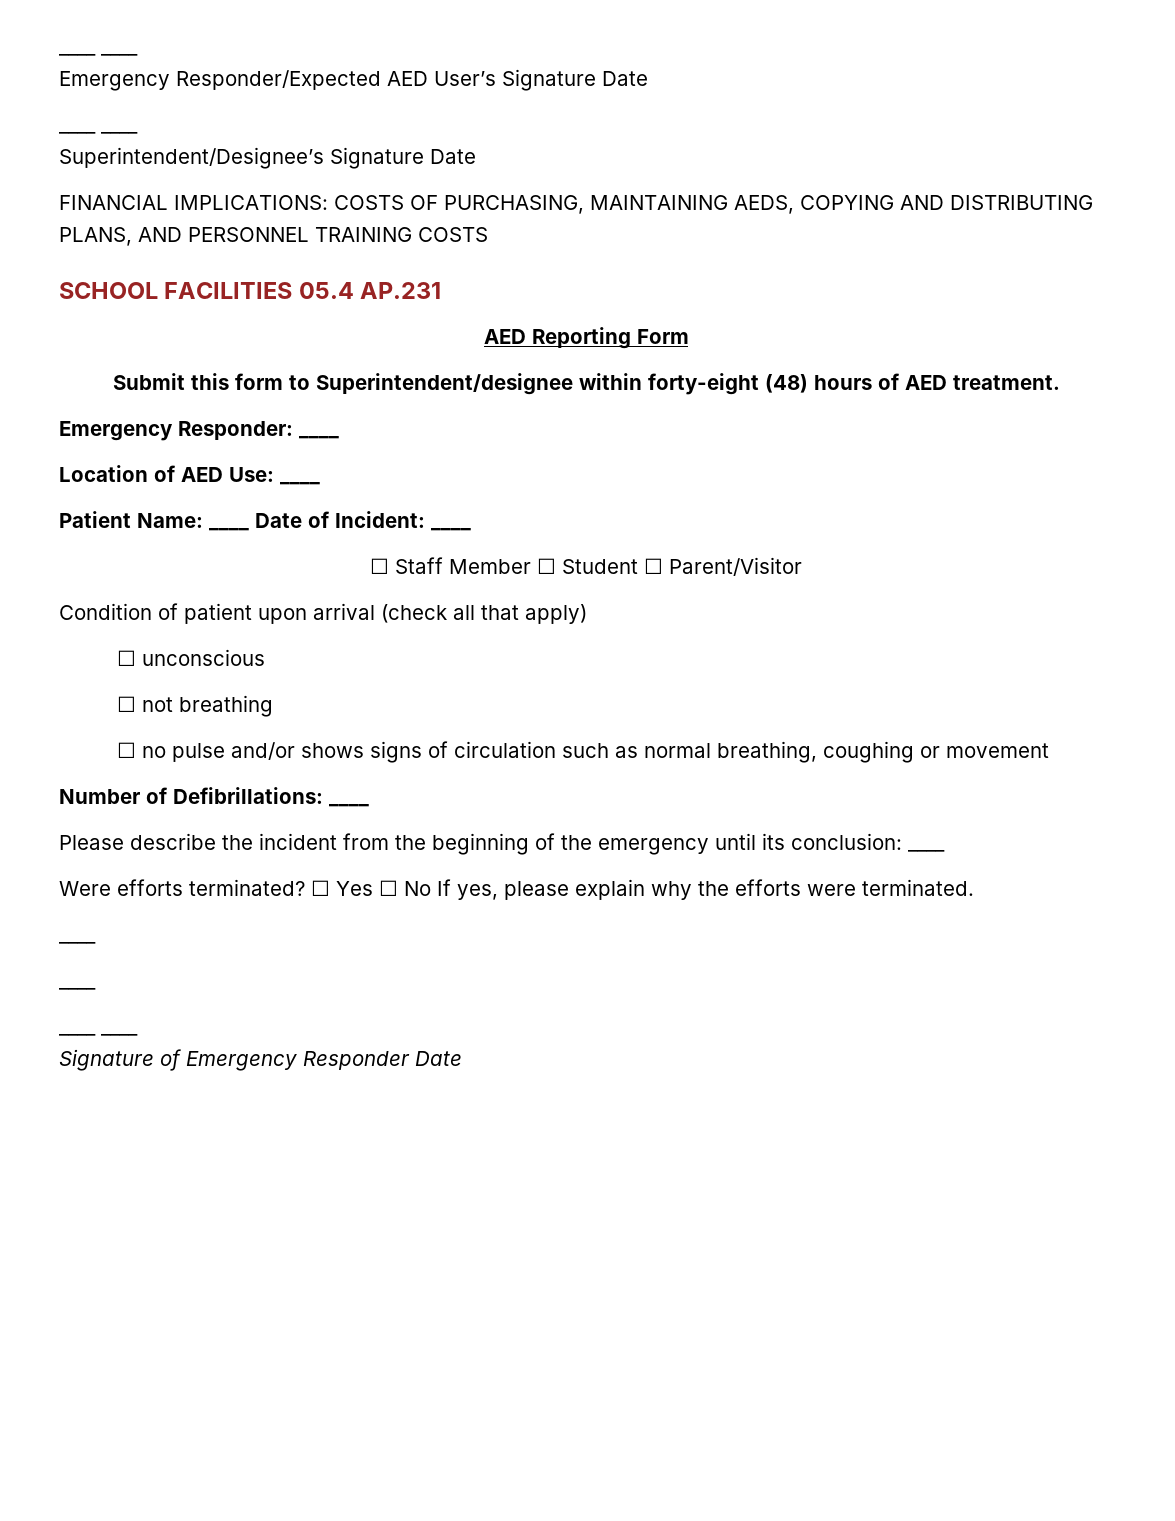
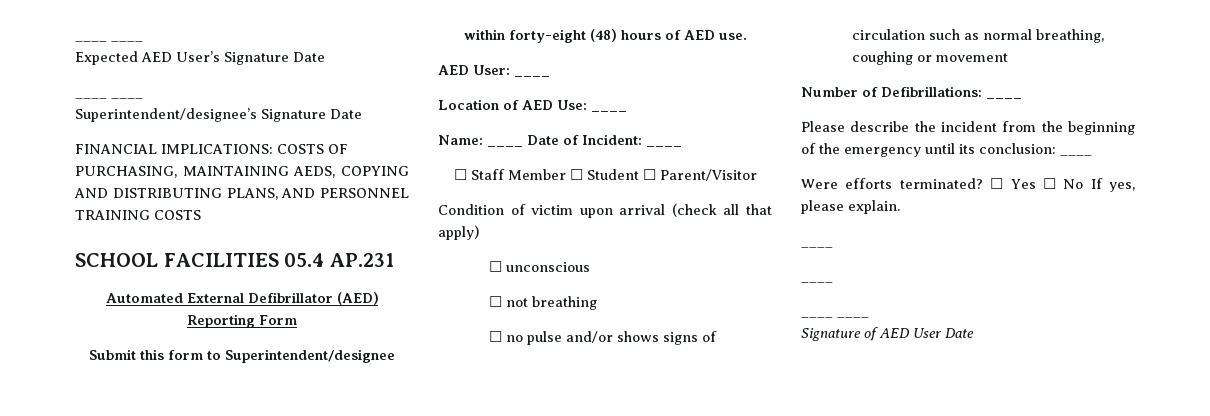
[59,54,138,56] [59,70,381,91] ____ ____ // Emergency Responder/Expected -> [75,40,143,42] [75,51,138,65] ____ ____ // Expected
[59,147,324,169] Superintendent/Designee’s -> [75,108,257,122] Superintendent/designee’s
[483,329,526,344] AED -> [105,292,379,305] Automated External Defibrillator (AED)
[952,375,1060,390] [59,421,293,441] treatment. // Emergency Responder: -> [718,33,747,40] [438,65,510,75] use. // AED User:
[59,511,131,528] Patient -> (627, 111) none
[184,603,252,624] patient -> [531,205,574,215] victim
[575,879,974,900] explain why the efforts were terminated. -> [848,200,900,214] explain.
[186,1051,410,1071] Emergency Responder -> [879,328,942,338] AED User

